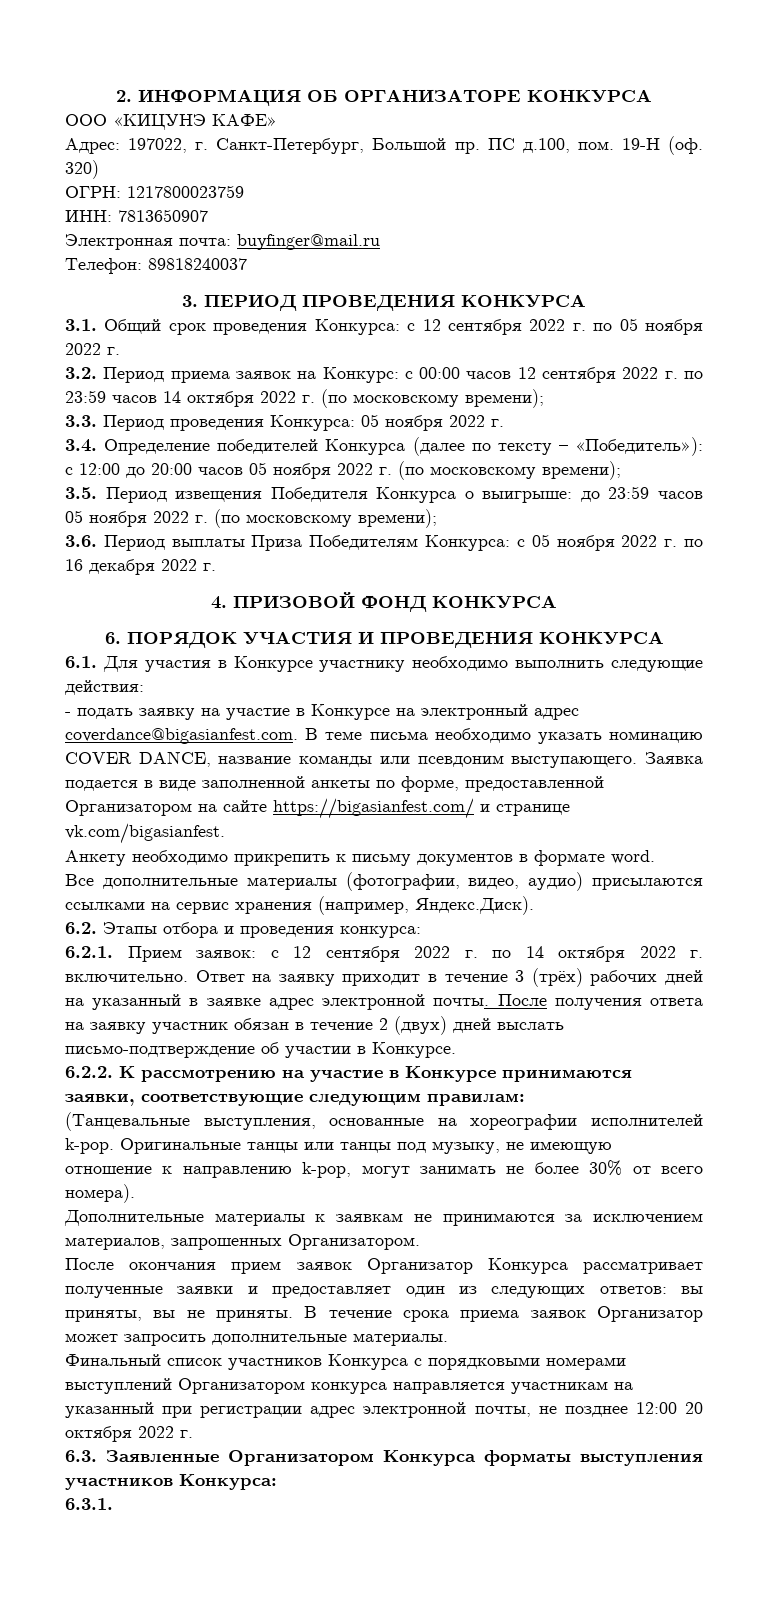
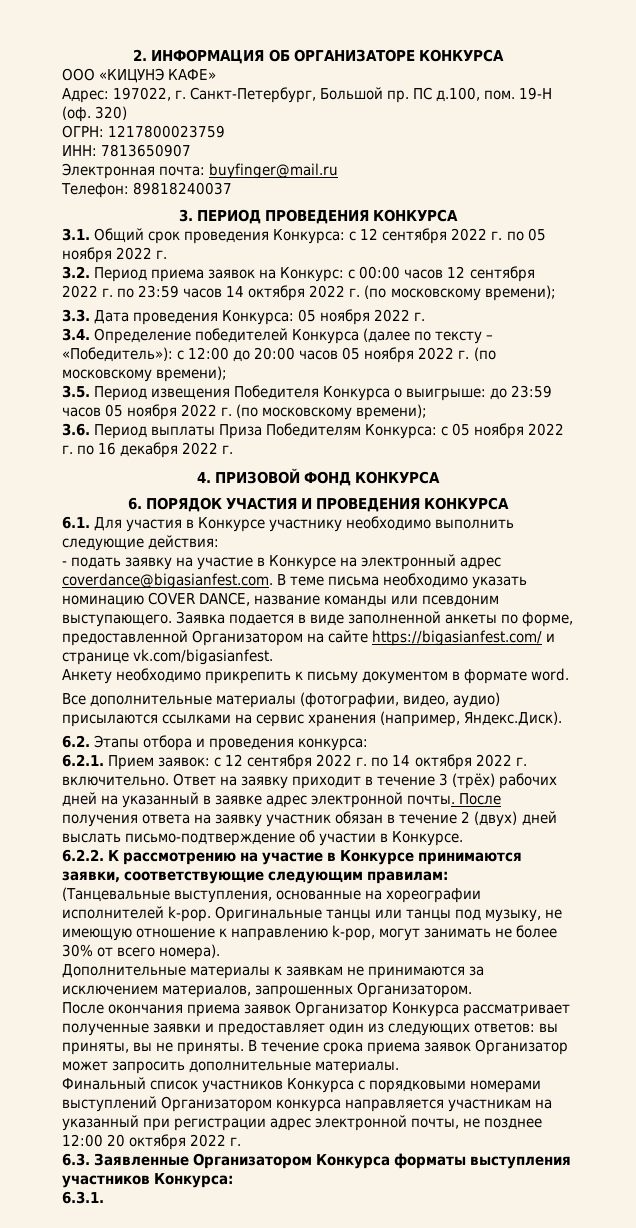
[103,415,164,431] Период -> [94,310,130,324] Дата
[417,853,513,866] документов -> [362,671,449,684] документом
[231,1261,282,1274] прием -> [187,1004,241,1017] приема

